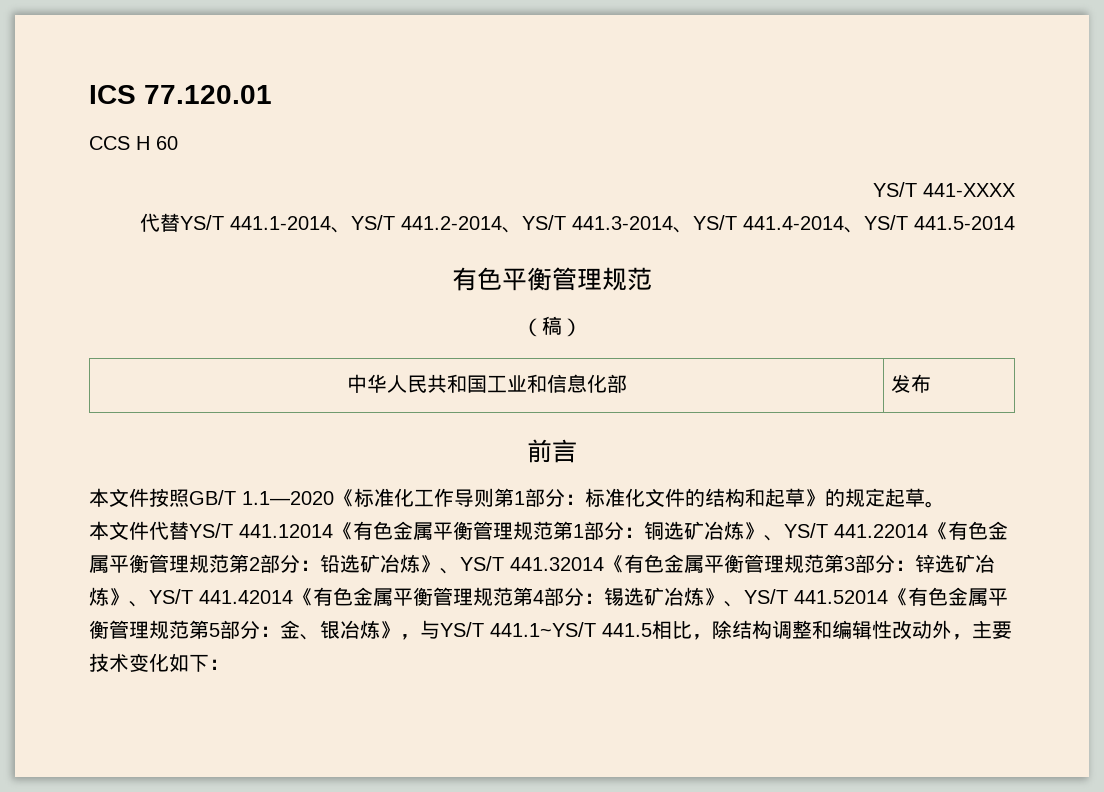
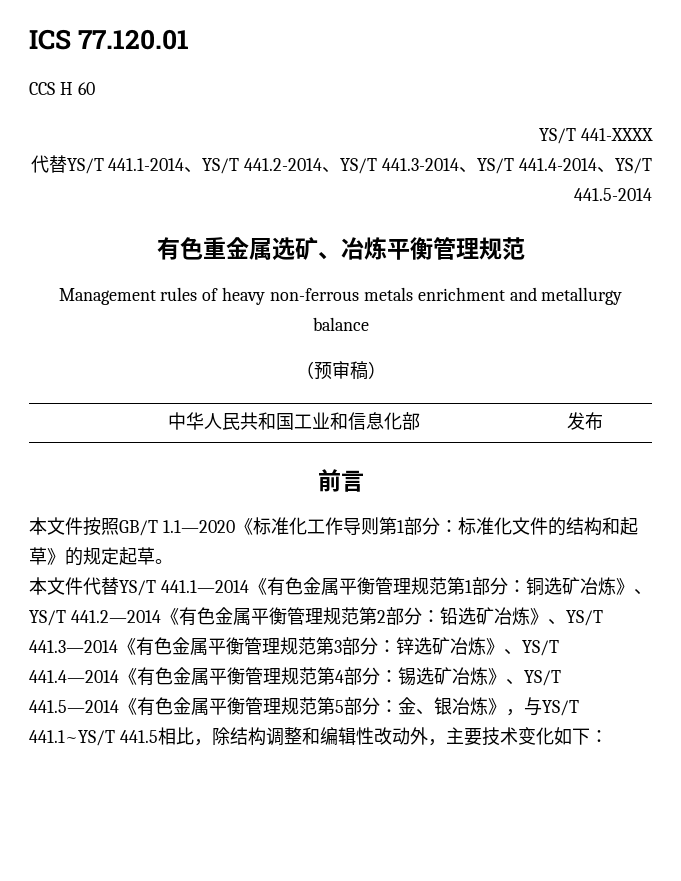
[502,267,652,291] 平衡管理规范 -> [202,237,525,260] [58,287,623,305] [312,317,369,331] 重金属选矿、冶炼平衡管理规范 // Management rules of heavy non-ferrous metals enrichment and metallurgy balance
(542, 327) none -> [313,361,350,380] 预审
[239,524,333,538] 441.12014 -> [161,580,249,593] 441.1—2014
[834,524,928,538] 441.22014 -> [70,610,161,623] 441.2—2014
[510,557,604,571] 441.32014 -> [29,640,118,653] 441.3—2014
[199,590,293,604] 441.42014 -> [29,670,119,683] 441.4—2014
[794,590,888,604] 441.52014 -> [29,700,119,713] 441.5—2014

